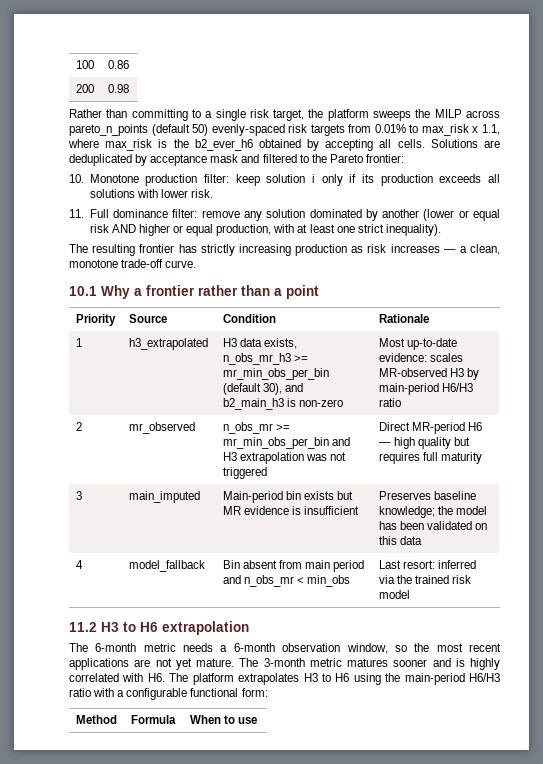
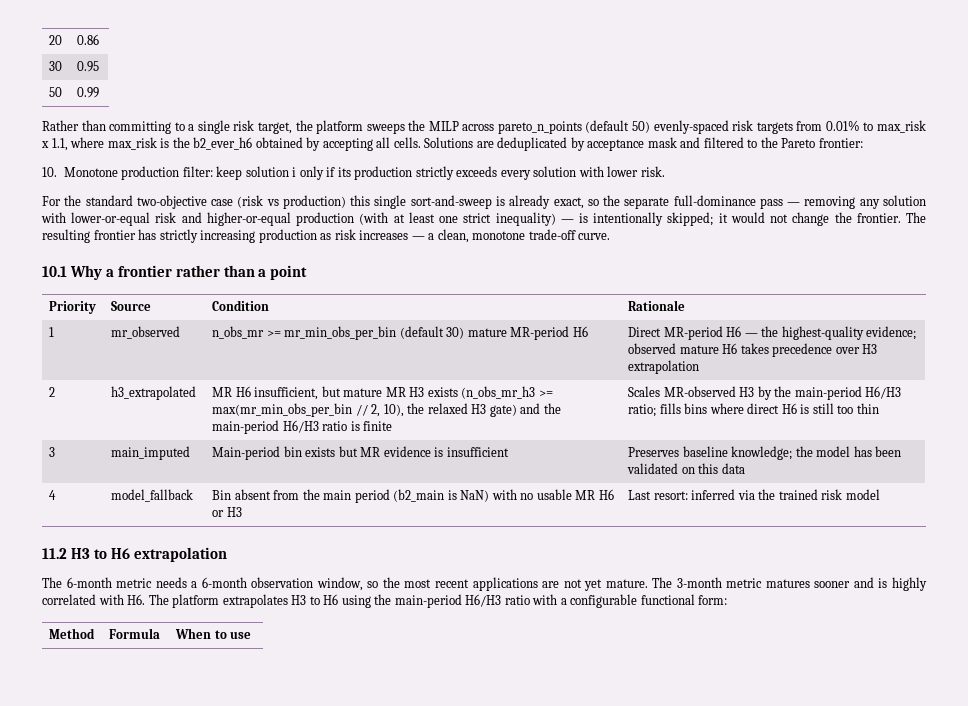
[75,60,94,69] 100 -> [49,35,63,45] 20
[75,84,94,93] [107,84,129,93] 200 | 0.98 -> [49,61,63,71] [77,61,100,72] [49,87,63,97] [77,87,100,98] 30 | 0.95 // 50 | 0.99
[439,174,500,183] [89,189,135,198] exceeds all solutions -> [415,166,577,180] strictly exceeds every solution
[69,209,501,221] [89,224,441,236] 11. Full dominance filter: remove any solution dominated by another (lower or equal risk AND higher or equal production, with at least one strict inequality). // -> [42,195,926,209] [41,212,901,226] For the standard two-objective case (risk vs production) this single sort-and-sweep is already exact, so the separate full-dominance pass — removing any solution with lower-or-equal risk and higher-or-equal production (with at least one strict inequality) — is intentionally skipped; it would not change the frontier.
[128,338,208,350] [222,338,297,349] [222,353,308,365] [222,368,329,380] [222,383,303,395] [222,398,343,410] [378,338,457,350] [378,353,463,362] [378,368,479,380] [378,383,473,395] [378,398,401,407] [75,422,82,431] [128,422,195,434] [222,422,290,434] [222,437,350,449] [222,452,347,464] [222,467,267,479] [378,422,482,434] [378,437,471,449] [378,452,482,464] h3_extrapolated | H3 data exists, n_obs_mr_h3 >= mr_min_obs_per_bin (default 30), and b2_main_h3 is non-zero | Most up-to-date evidence: scales MR-observed H3 by main-period H6/H3 ratio // 2 | mr_observed | n_obs_mr >= mr_min_obs_per_bin and H3 extrapolation was not triggered | Direct MR-period H6 — high quality but requires full maturity -> [111,326,181,339] [212,326,588,340] [628,326,917,340] [628,343,878,357] [628,360,700,374] [49,387,56,397] [111,386,197,400] [212,386,553,400] [212,403,561,417] [212,420,393,434] [628,386,902,400] [628,403,879,417] mr_observed | n_obs_mr >= mr_min_obs_per_bin (default 30) mature MR-period H6 | Direct MR-period H6 — the highest-quality evidence; observed mature H6 takes precedence over H3 extrapolation // 2 | h3_extrapolated | MR H6 insufficient, but mature MR H3 exists (n_obs_mr_h3 >= max(mr_min_obs_per_bin // 2, 10), the relaxed H3 gate) and the main-period H6/H3 ratio is finite | Scales MR-observed H3 by the main-period H6/H3 ratio; fills bins where direct H6 is still too thin
(302, 564) none -> [302,489,320,500] the
[222,575,351,587] and n_obs_mr < min_obs -> [393,489,614,502] [212,507,242,517] (b2_main is NaN) with no usable MR H6 or H3

